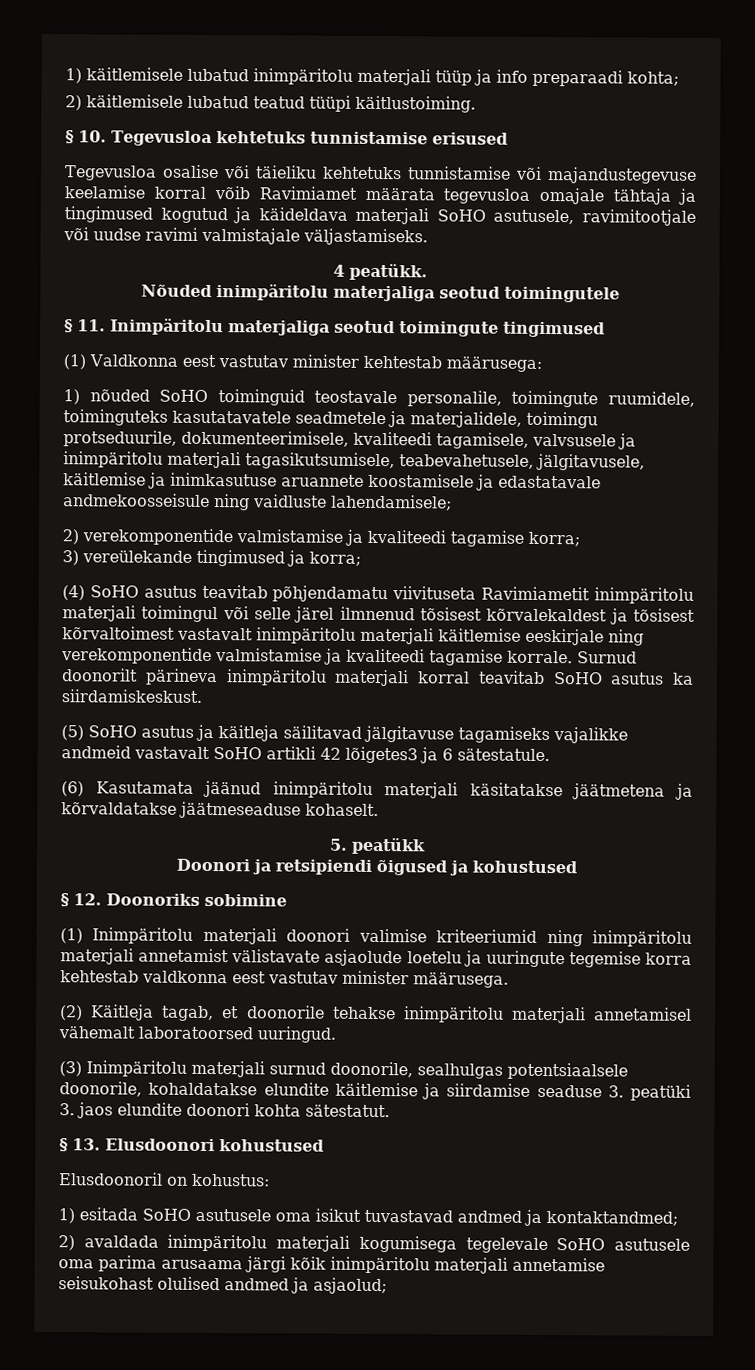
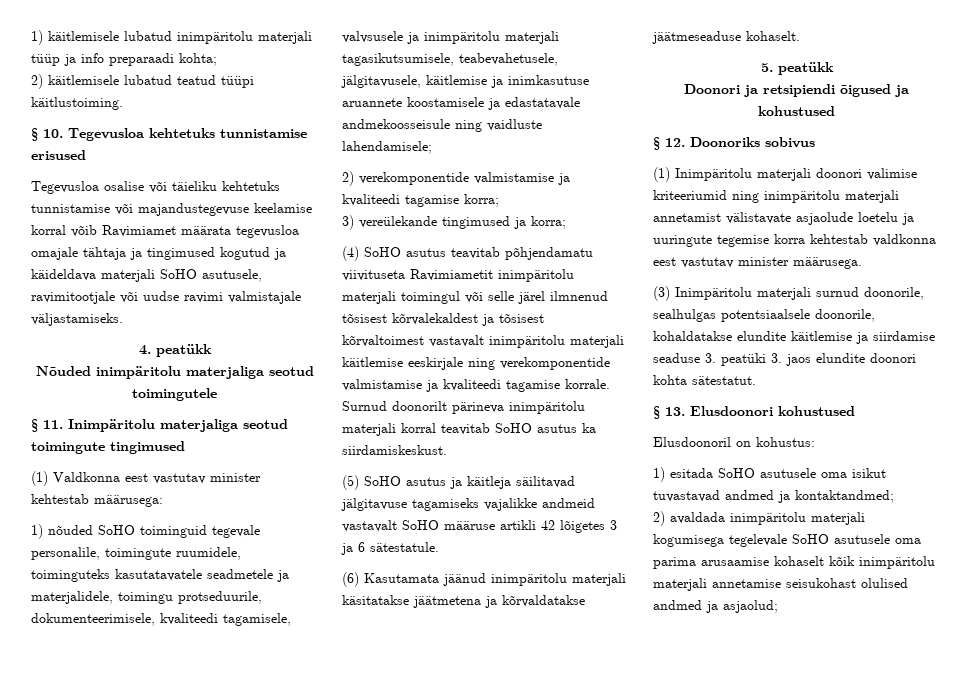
[332,263,428,281] 4 peatükk. -> [138,344,212,357] 4. peatükk
[314,390,398,404] teostavale -> [212,525,260,538] tegevale
(262, 753) none -> [444,521,495,530] määruse
[345,746,418,764] lõigetes3 -> [560,520,617,533] lõigetes 3
[204,893,287,907] sobimine -> [765,137,815,148] sobivus
[60,1004,692,1024] [58,1026,336,1043] // (2) Käitleja tagab, et doonorile tehakse inimpäritolu materjali annetamisel vähemalt laboratoorsed uuringud. -> (862, 263) none
[161,1256,286,1273] arusaama järgi -> [701,556,824,566] arusaamise kohaselt

